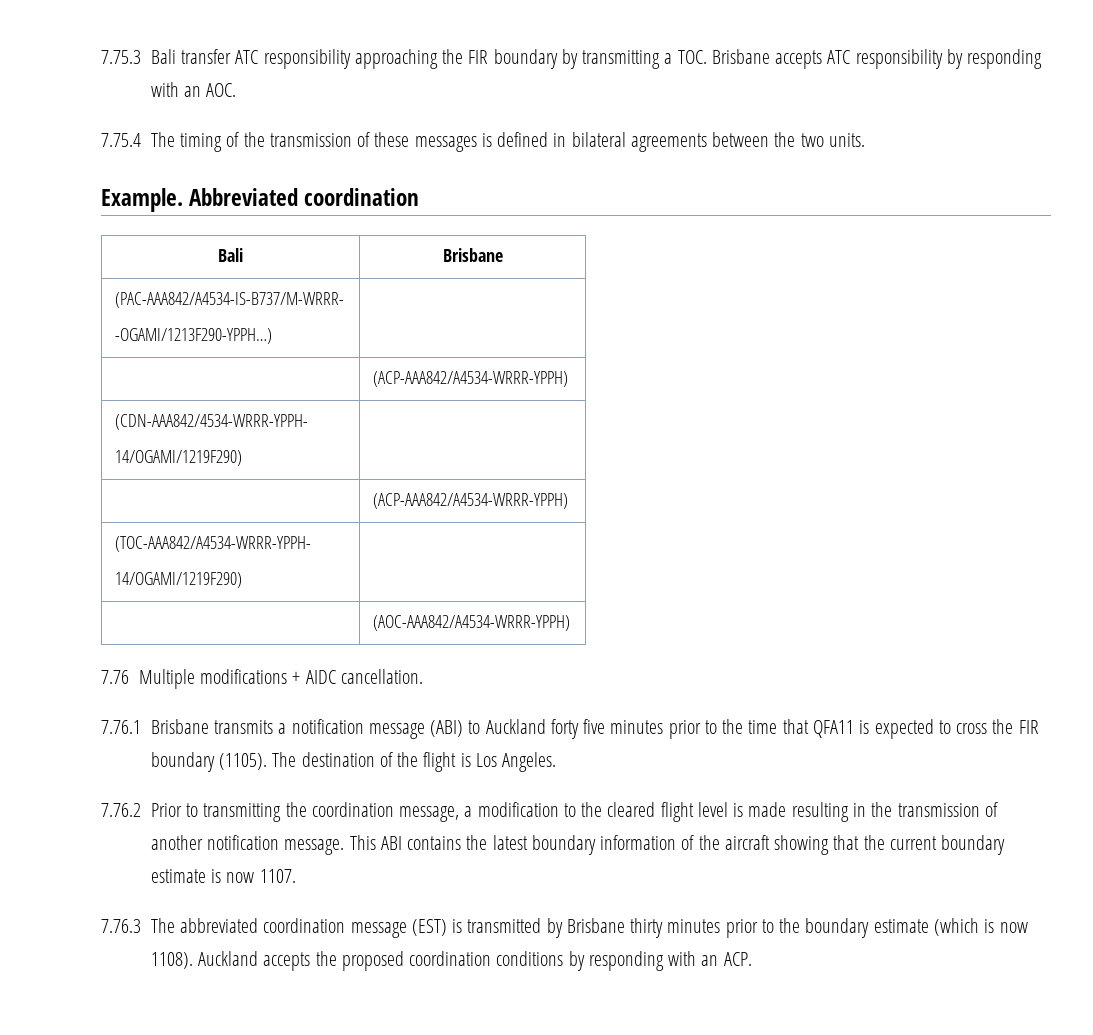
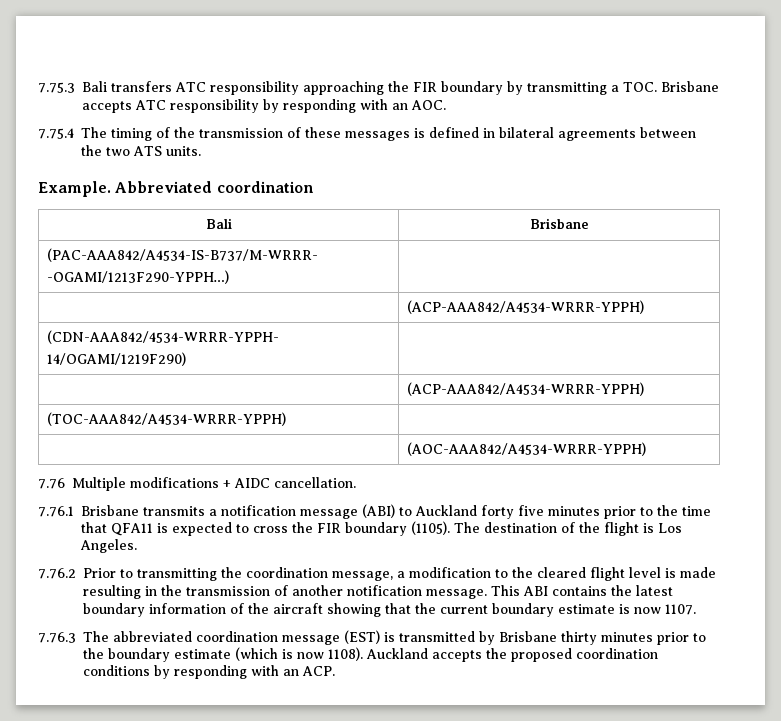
[181,49,232,64] transfer -> [111,81,172,92] transfers
(824, 140) none -> [133,146,162,156] ATS
[115,536,312,552] [115,572,243,588] (TOC-AAA842/A4534-WRRR-YPPH- // 14/OGAMI/1219F290) -> [46,412,286,426] (TOC-AAA842/A4534-WRRR-YPPH)

